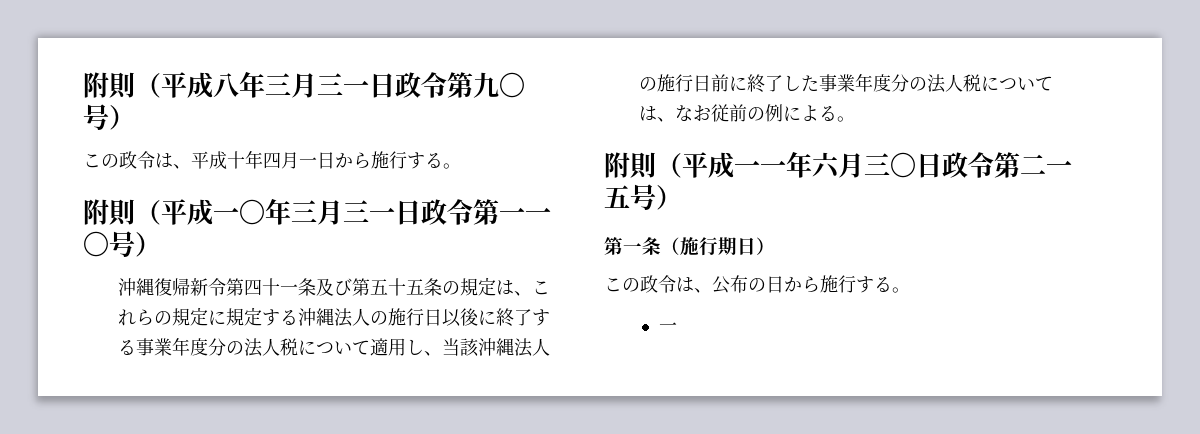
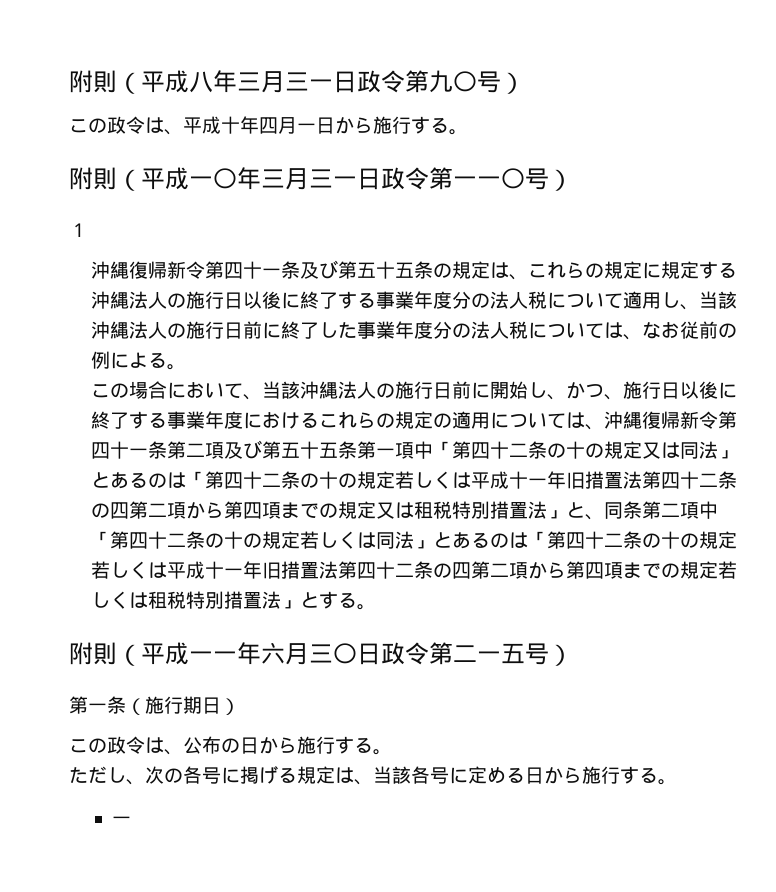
(161, 244) none -> [69,223,88,237] // １
(855, 119) none -> [91,381,738,400] [91,411,738,430] [91,440,738,459] [91,471,738,489] [91,501,719,520] [91,531,738,549] [91,561,738,579] [91,591,377,610] // この場合において、当該沖縄法人の施行日前に開始し、かつ、施行日以後に終了する事業年度におけるこれらの規定の適用については、沖縄復帰新令第四十一条第二項及び第五十五条第一項中「第四十二条の十の規定又は同法」とあるのは「第四十二条の十の規定若しくは平成十一年旧措置法第四十二条の四第二項から第四項までの規定又は租税特別措置法」と、同条第二項中「第四十二条の十の規定若しくは同法」とあるのは「第四十二条の十の規定若しくは平成十一年旧措置法第四十二条の四第二項から第四項までの規定若しくは租税特別措置法」とする。
(910, 290) none -> [69,766,677,785] // ただし、次の各号に掲げる規定は、当該各号に定める日から施行する。

